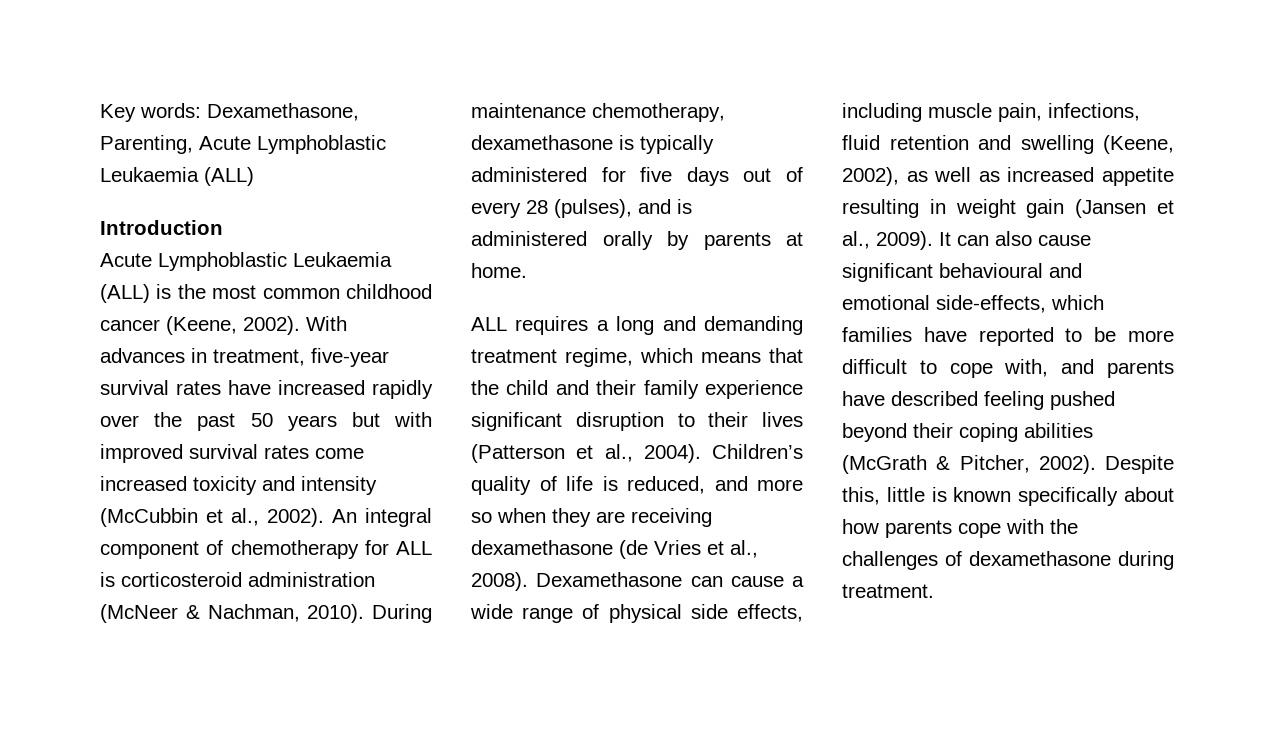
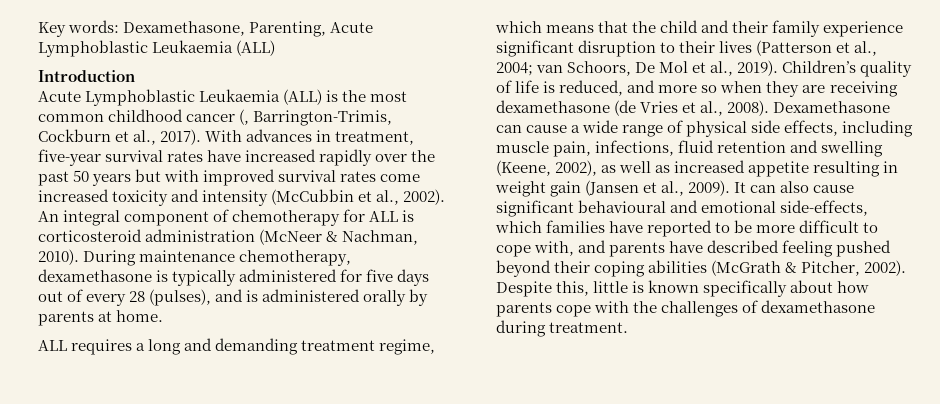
[166,316,300,335] (Keene, 2002). -> [239,109,393,126] [38,129,202,145] (, Barrington-Trimis, Cockburn et al., 2017).
[643,444,701,463] 2004). -> [496,60,779,76] 2004; van Schoors, De Mol et al., 2019).

